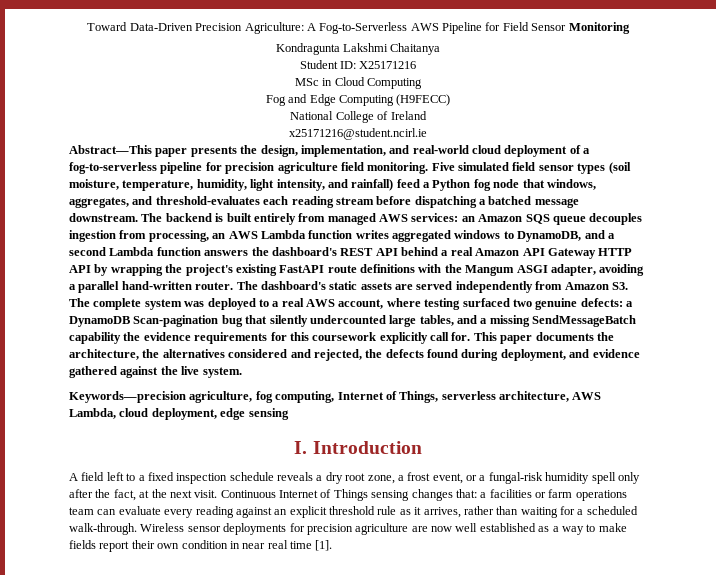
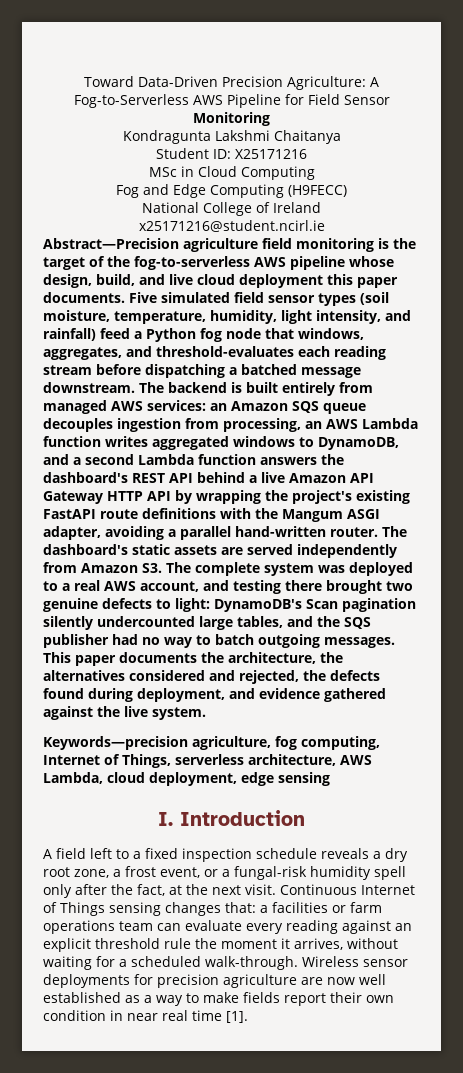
[69,145,591,157] [69,162,429,174] Abstract—This paper presents the design, implementation, and real-world cloud deployment of a fog-to-serverless pipeline for precision agriculture field monitoring. -> [43,238,416,252] [43,256,394,270] [43,274,398,288] [43,292,125,303] Abstract—Precision agriculture field monitoring is the target of the fog-to-serverless AWS pipeline whose design, build, and live cloud deployment this paper documents.
[450,247,473,256] real -> [261,472,285,483] live
[386,298,633,310] [69,315,268,327] where testing surfaced two genuine defects: a DynamoDB Scan-pagination bug that -> [203,580,413,594] [43,598,416,612] and testing there brought two genuine defects to light: DynamoDB's Scan pagination
[480,315,637,327] [69,332,471,344] a missing SendMessageBatch capability the evidence requirements for this coursework explicitly call for. -> [317,616,371,629] [43,634,395,648] the SQS publisher had no way to batch outgoing messages.
[399,506,519,518] as it arrives, rather than -> [195,938,398,950] the moment it arrives, without

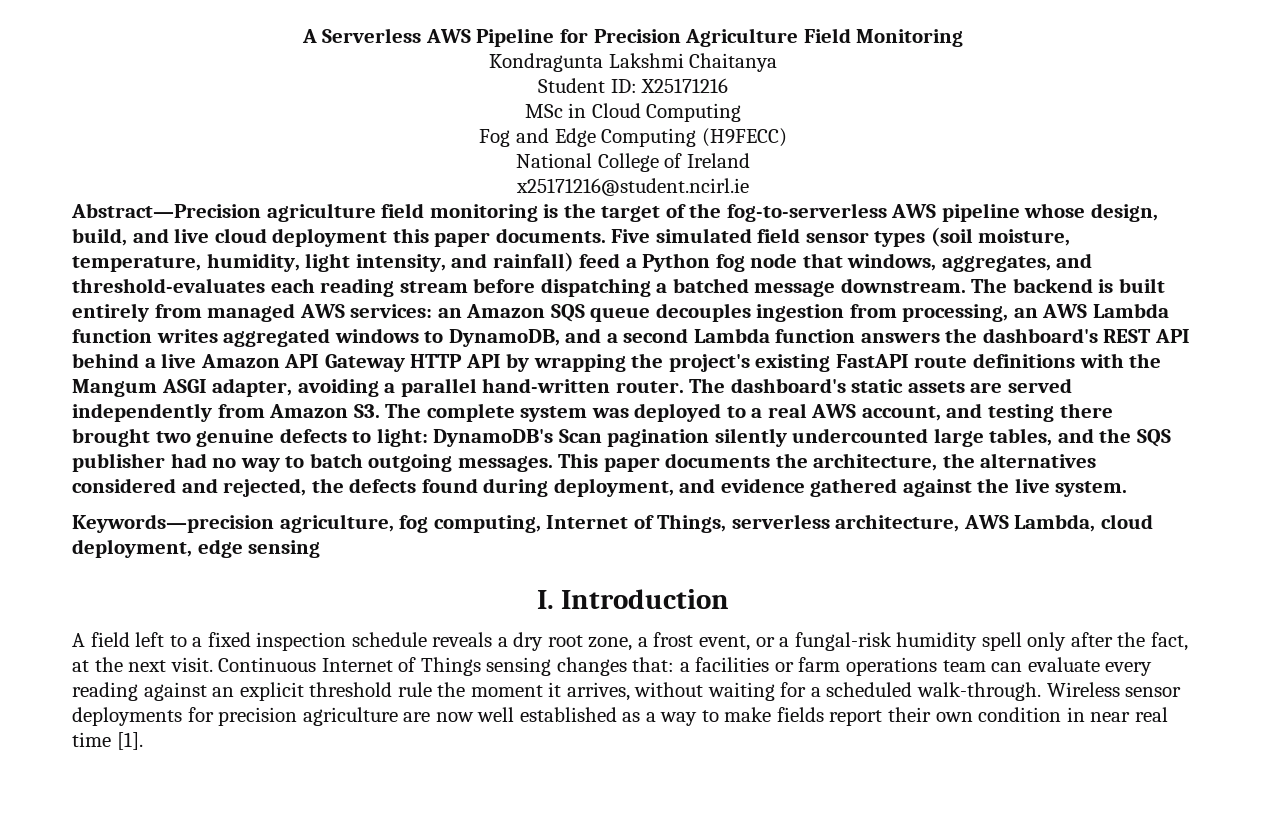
[84,76,379,90] [73,94,390,108] Toward Data-Driven Precision Agriculture: A Fog-to-Serverless AWS Pipeline for Field Sensor -> [301,28,851,47] A Serverless AWS Pipeline for Precision Agriculture Field

